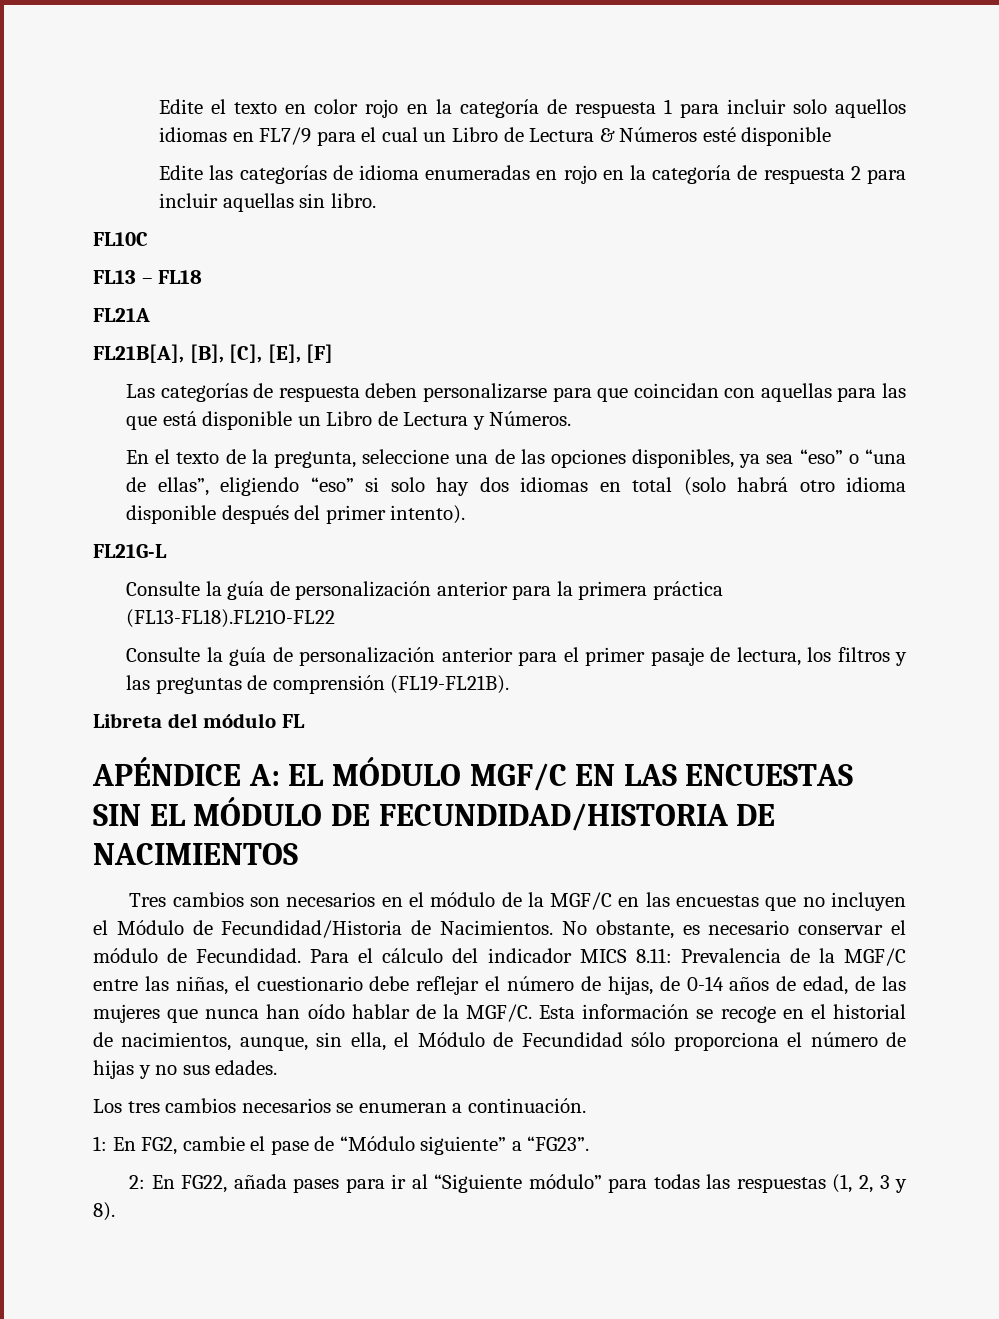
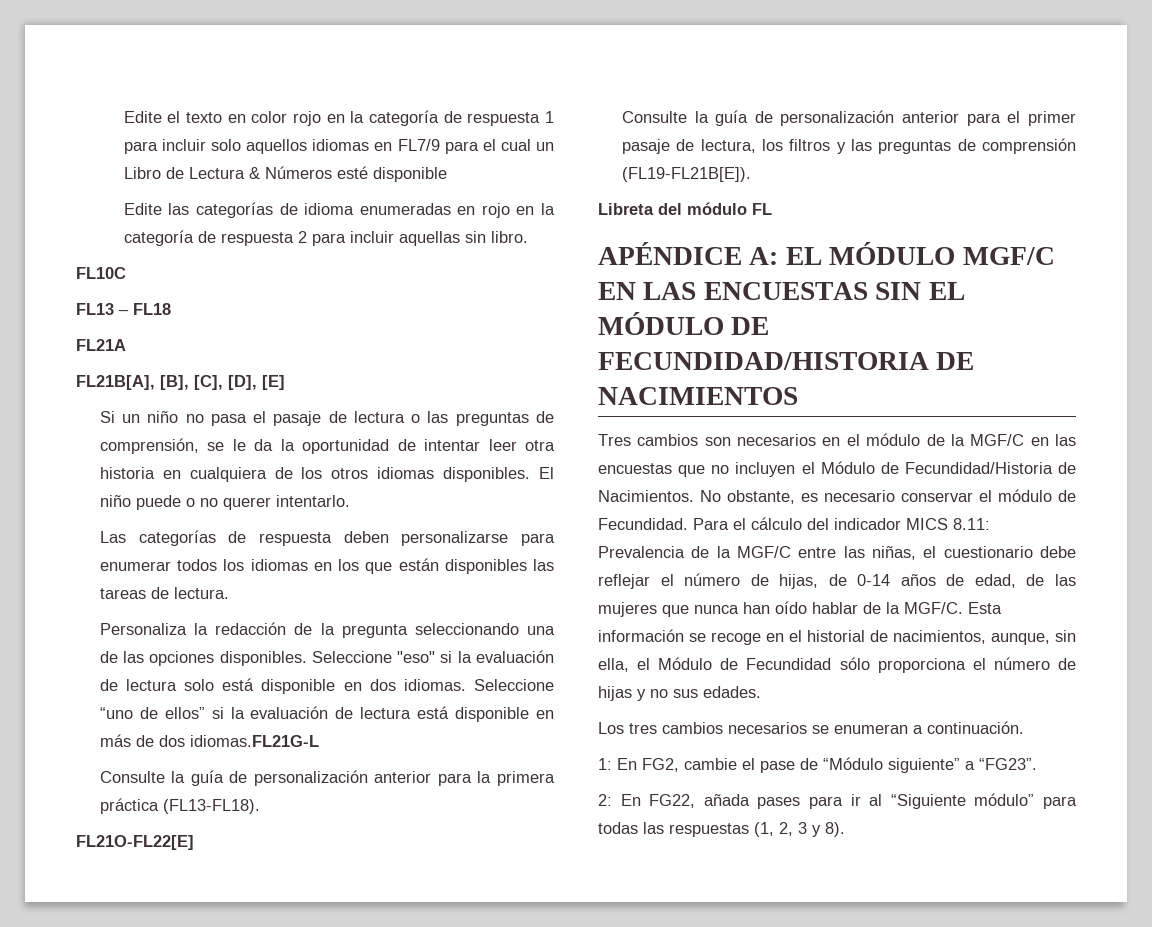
[267,344,334,363] [E], [F] -> [228,375,285,390] [99,411,554,426] [99,438,555,454] [99,467,554,482] [99,495,350,510] [D], [E] // Si un niño no pasa el pasaje de lectura o las preguntas de comprensión, se le da la oportunidad de intentar leer otra historia en cualquiera de los otros idiomas disponibles. El niño puede o no querer intentarlo.
[597,383,907,402] [126,411,572,430] [126,449,906,468] [126,477,906,496] [126,505,466,524] [93,544,167,558] que coincidan con aquellas para las que está disponible un Libro de Lectura y Números. // En el texto de la pregunta, seleccione una de las opciones disponibles, ya sea “eso” o “una de ellas”, eligiendo “eso” si solo hay dos idiomas en total (solo habrá otro idioma disponible después del primer intento). // FL21G-L -> [99,558,554,574] [99,587,229,599] [99,622,555,638] [99,650,554,666] [99,678,554,694] [99,706,554,722] [99,734,319,747] enumerar todos los idiomas en los que están disponibles las tareas de lectura. // Personaliza la redacción de la pregunta seleccionando una de las opciones disponibles. Seleccione "eso" si la evaluación de lectura solo está disponible en dos idiomas. Seleccione “uno de ellos” si la evaluación de lectura está disponible en más de dos idiomas.FL21G-L
[126,609,336,628] (FL13-FL18).FL21O-FL22 -> [162,799,260,814] [76,835,194,850] (FL13-FL18). // FL21O-FL22[E]
[390,675,510,694] (FL19-FL21B). -> [621,167,751,182] (FL19-FL21B[E]).

